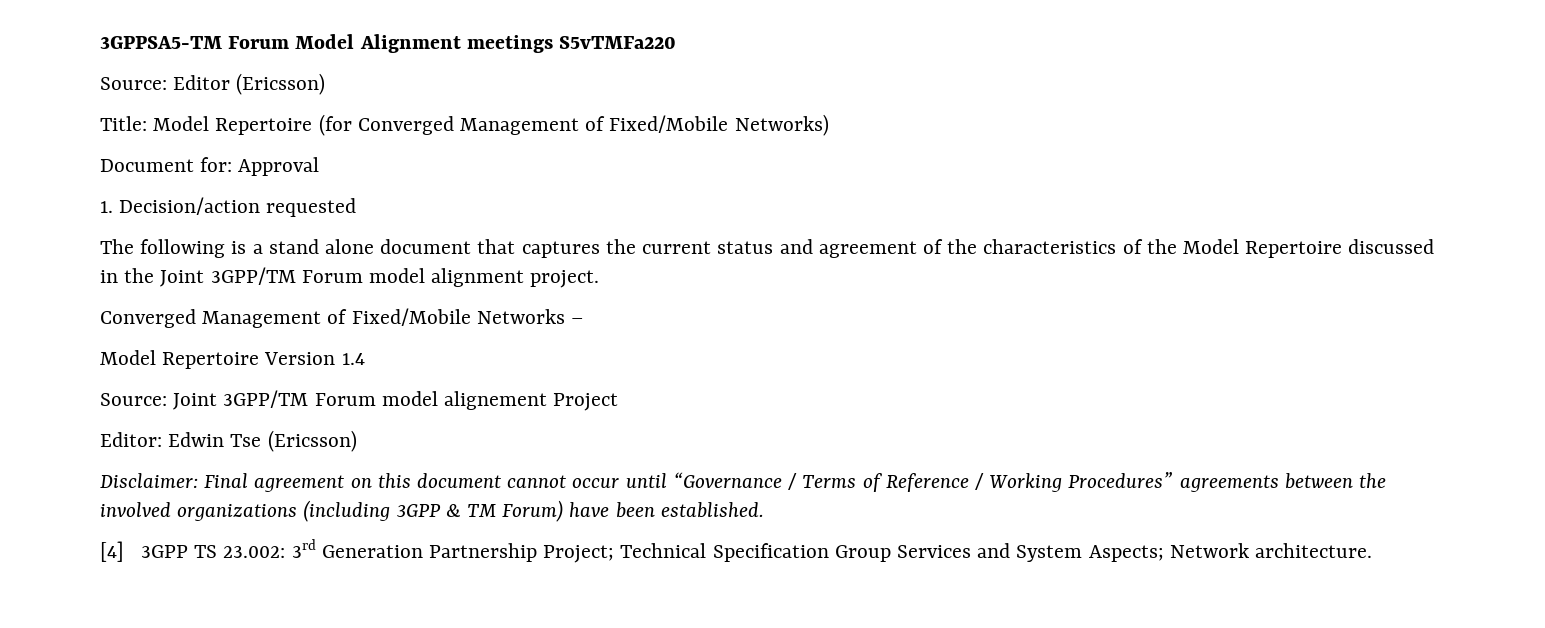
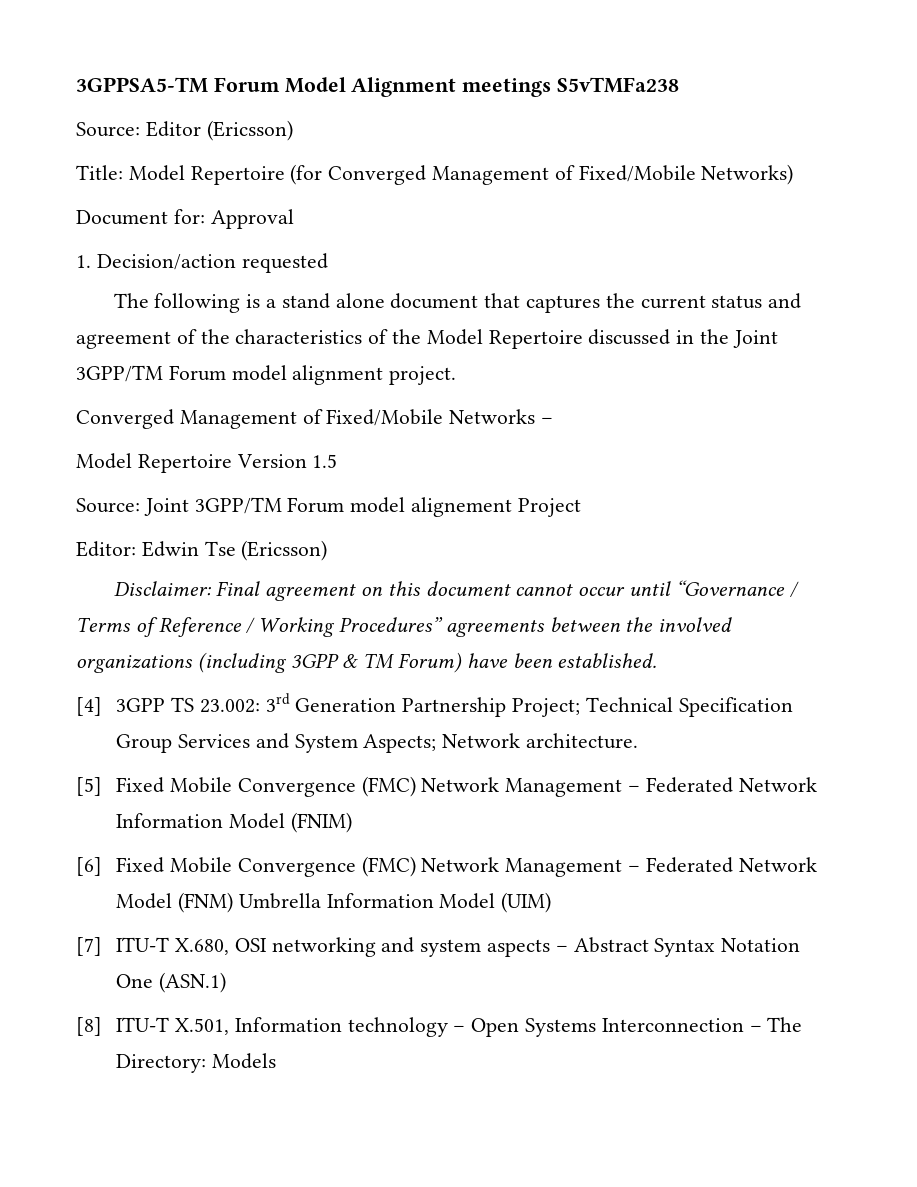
[559,36,677,49] S5vTMFa220 -> [557,77,680,93] S5vTMFa238
[341,353,365,365] 1.4 -> [312,454,338,468] 1.5
(1373, 550) none -> [76,776,817,797] [116,812,352,833] [76,856,817,877] [116,892,552,913] [76,937,801,957] [116,972,226,993] [76,1017,803,1037] [116,1053,276,1073] // [5] Fixed Mobile Convergence (FMC) Network Management – Federated Network Information Model (FNIM) // [6] Fixed Mobile Convergence (FMC) Network Management – Federated Network Model (FNM) Umbrella Information Model (UIM) // [7] ITU-T X.680, OSI networking and system aspects – Abstract Syntax Notation One (ASN.1) // [8] ITU-T X.501, Information technology – Open Systems Interconnection – The Directory: Models

